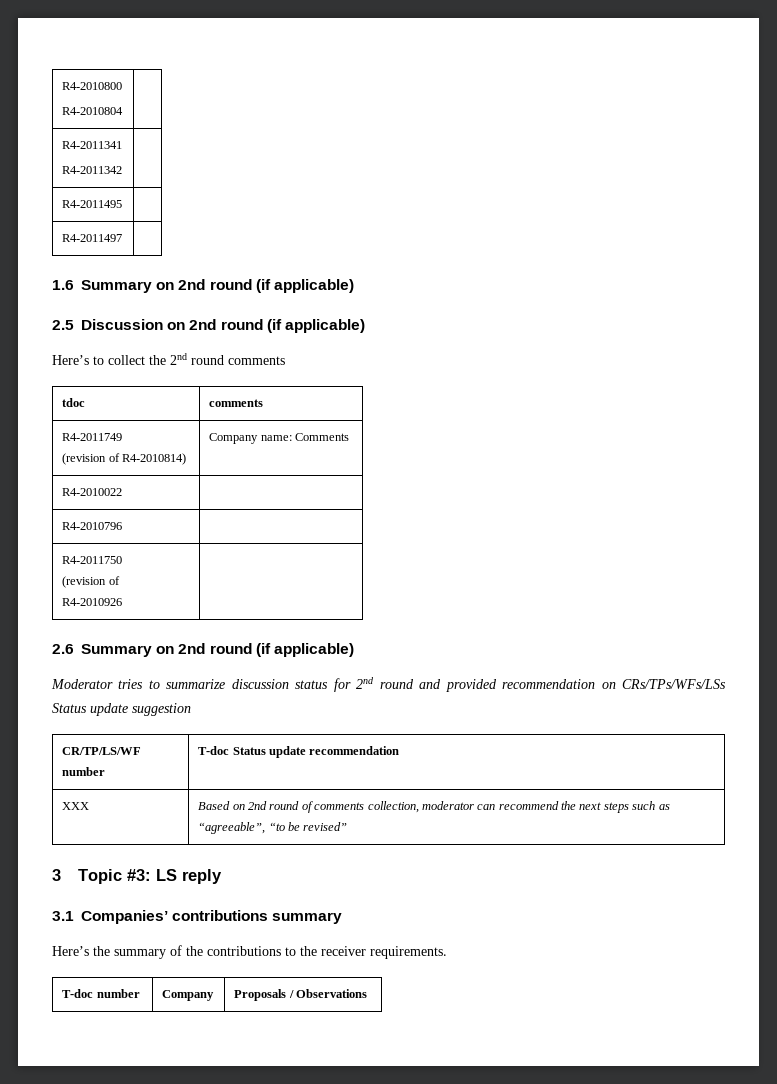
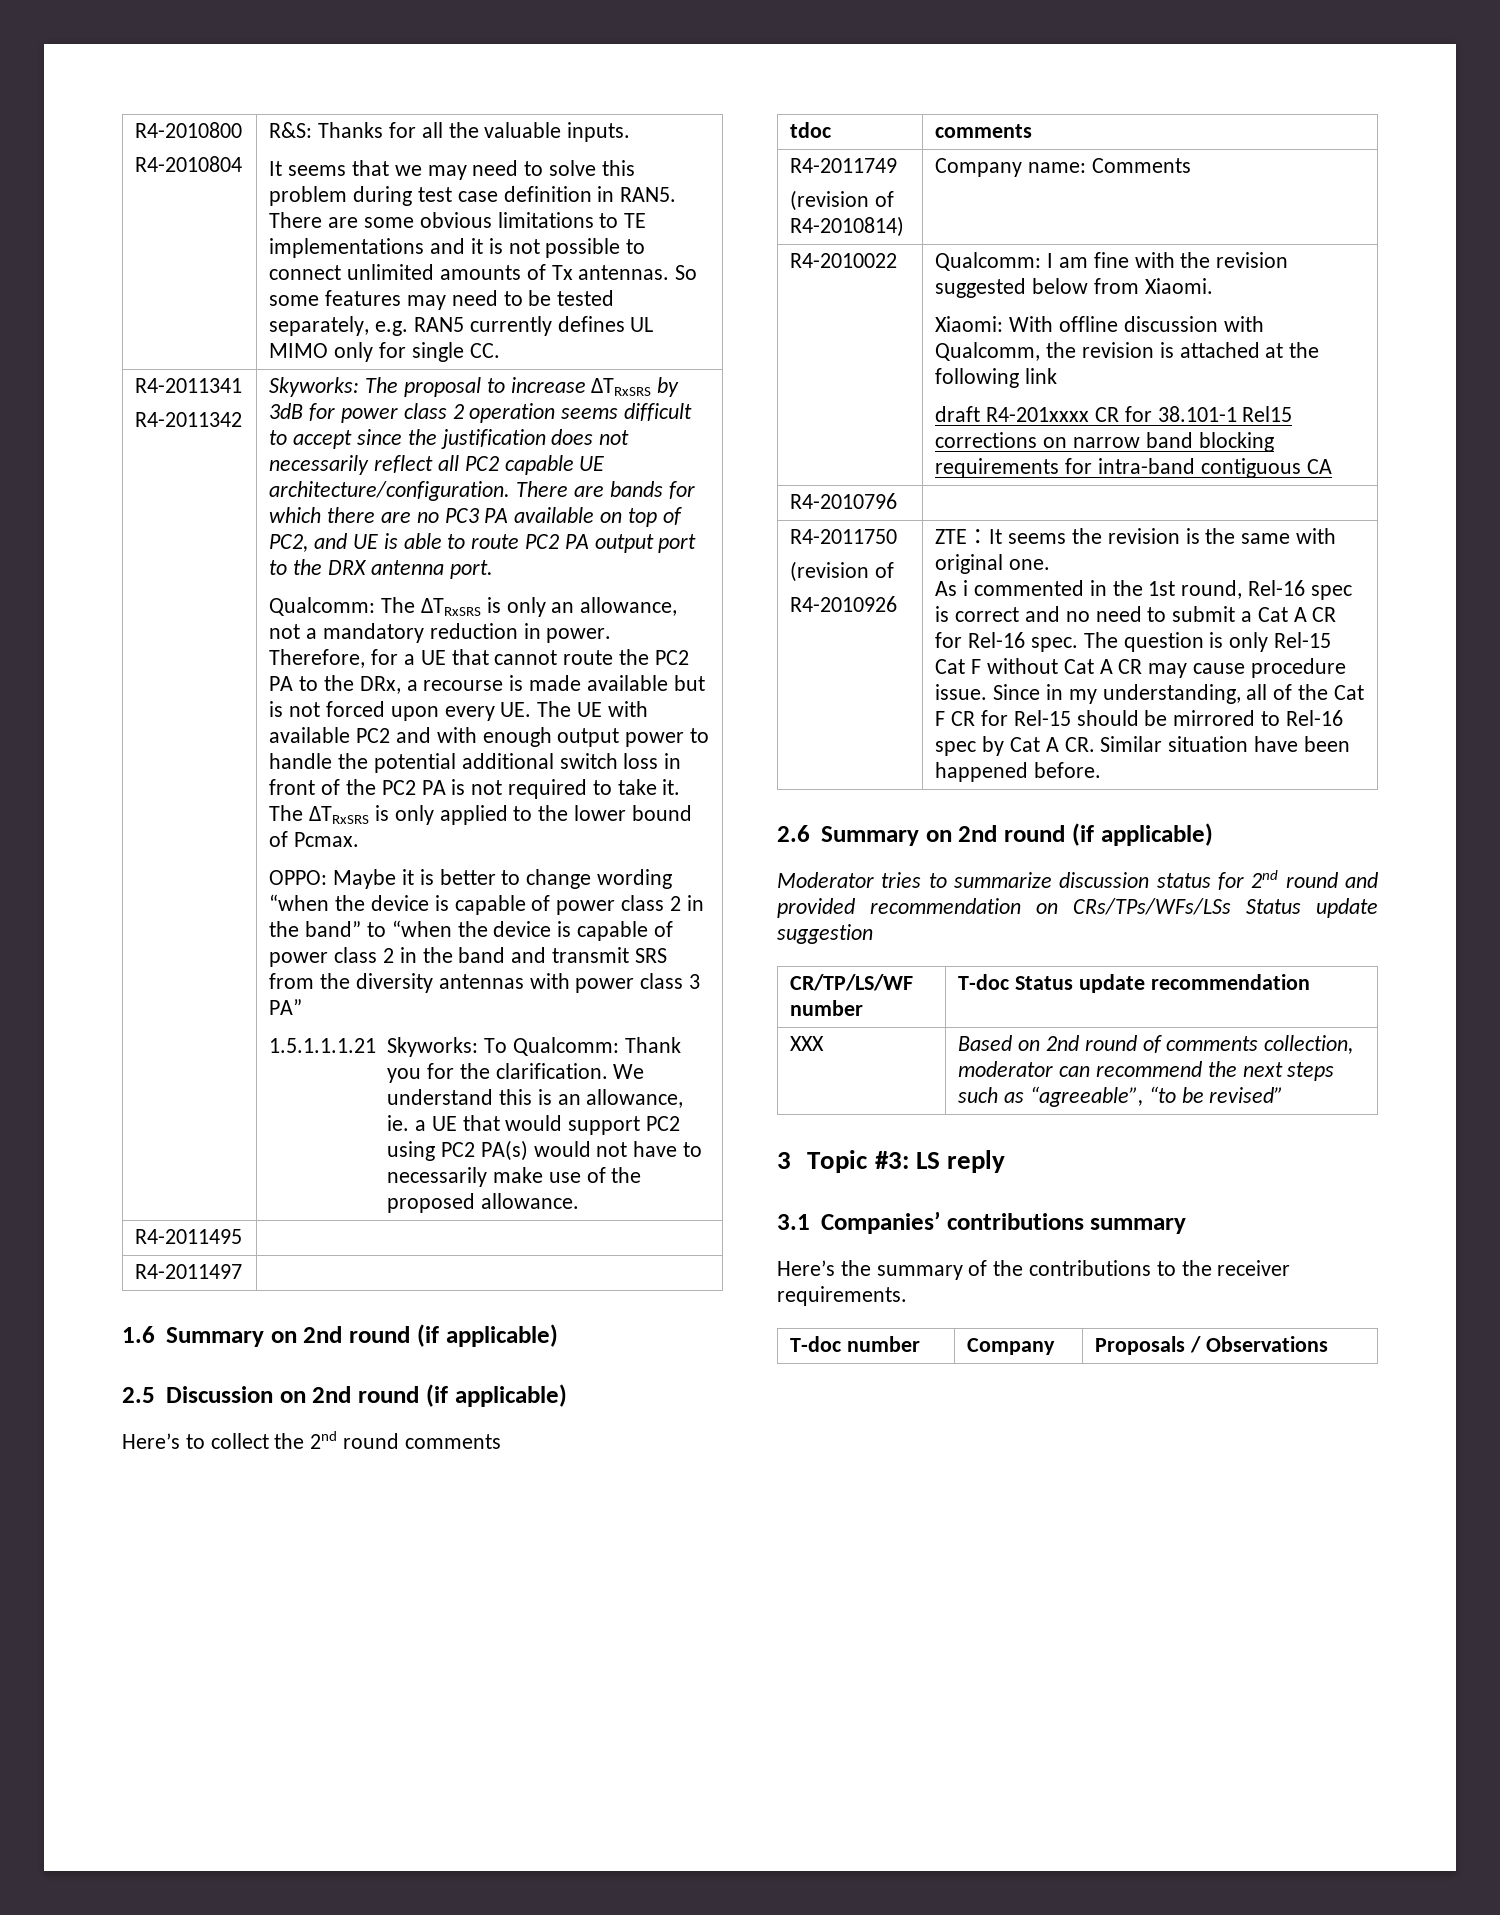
[62,141,123,149] [62,166,123,174] // R4-2011341 // R4-2011342 | -> [269,122,631,142] [269,160,635,180] [269,186,677,206] [269,212,647,228] [269,238,646,258] [269,264,698,280] [269,290,615,310] [269,316,654,336] [269,342,500,362] [135,378,243,393] [135,412,243,427] [269,377,680,397] [269,403,693,423] [269,429,630,449] [269,455,605,475] [269,481,695,501] [269,507,682,527] [269,533,697,553] [269,559,493,579] [269,597,678,617] [269,623,612,643] [269,649,689,668] [269,675,705,694] [269,701,648,721] [269,727,710,747] [269,753,682,773] [269,779,681,799] [269,805,692,825] [269,831,360,847] [269,869,673,889] [269,894,704,915] [269,920,673,941] [269,947,667,967] [269,973,701,993] [269,999,303,1015] [269,1037,681,1057] [387,1063,645,1083] [387,1089,684,1108] [387,1115,680,1135] [387,1140,702,1161] [387,1167,642,1187] [387,1193,579,1213] R&S: Thanks for all the valuable inputs. // It seems that we may need to solve this problem during test case definition in RAN5. There are some obvious limitations to TE implementations and it is not possible to connect unlimited amounts of Tx antennas. So some features may need to be tested separately, e.g. RAN5 currently defines UL MIMO only for single CC. // R4-2011341 // R4-2011342 | Skyworks: The proposal to increase ∆TRxSRS by 3dB for power class 2 operation seems difficult to accept since the justification does not necessarily reflect all PC2 capable UE architecture/configuration. There are bands for which there are no PC3 PA available on top of PC2, and UE is able to route PC2 PA output port to the DRX antenna port. // Qualcomm: The ∆TRxSRS is only an allowance, not a mandatory reduction in power. Therefore, for a UE that cannot route the PC2 PA to the DRx, a recourse is made available but is not forced upon every UE. The UE with available PC2 and with enough output power to handle the potential additional switch loss in front of the PC2 PA is not required to take it. The ∆TRxSRS is only applied to the lower bound of Pcmax. // OPPO: Maybe it is better to change wording “when the device is capable of power class 2 in the band” to “when the device is capable of power class 2 in the band and transmit SRS from the diversity antennas with power class 3 PA” // 1.5.1.1.1.21 Skyworks: To Qualcomm: Thank you for the clarification. We understand this is an allowance, ie. a UE that would support PC2 using PC2 PA(s) would not have to necessarily make use of the proposed allowance.
(123, 492) none -> [935,252,1289,271] [935,278,1213,298] [935,316,1264,332] [935,342,1320,361] [935,368,1058,388] [935,406,1293,422] [935,432,1274,452] [935,458,1332,478] Qualcomm: I am fine with the revision suggested below from Xiaomi. // Xiaomi: With offline discussion with Qualcomm, the revision is attached at the following link // draft R4-201xxxx CR for 38.101-1 Rel15 corrections on narrow band blocking requirements for intra-band contiguous CA
(123, 602) none -> [935,528,1337,544] [935,554,1051,574] [935,580,1352,600] [935,606,1337,622] [935,632,1332,652] [935,658,1346,678] [935,684,1364,704] [935,710,1343,726] [935,736,1350,756] [935,762,1102,782] ZTE：It seems the revision is the same with original one. // As i commented in the 1st round, Rel-16 spec is correct and no need to submit a Cat A CR for Rel-16 spec. The question is only Rel-15 Cat F without Cat A CR may cause procedure issue. Since in my understanding, all of the Cat F CR for Rel-15 should be mirrored to Rel-16 spec by Cat A CR. Similar situation have been happened before.

